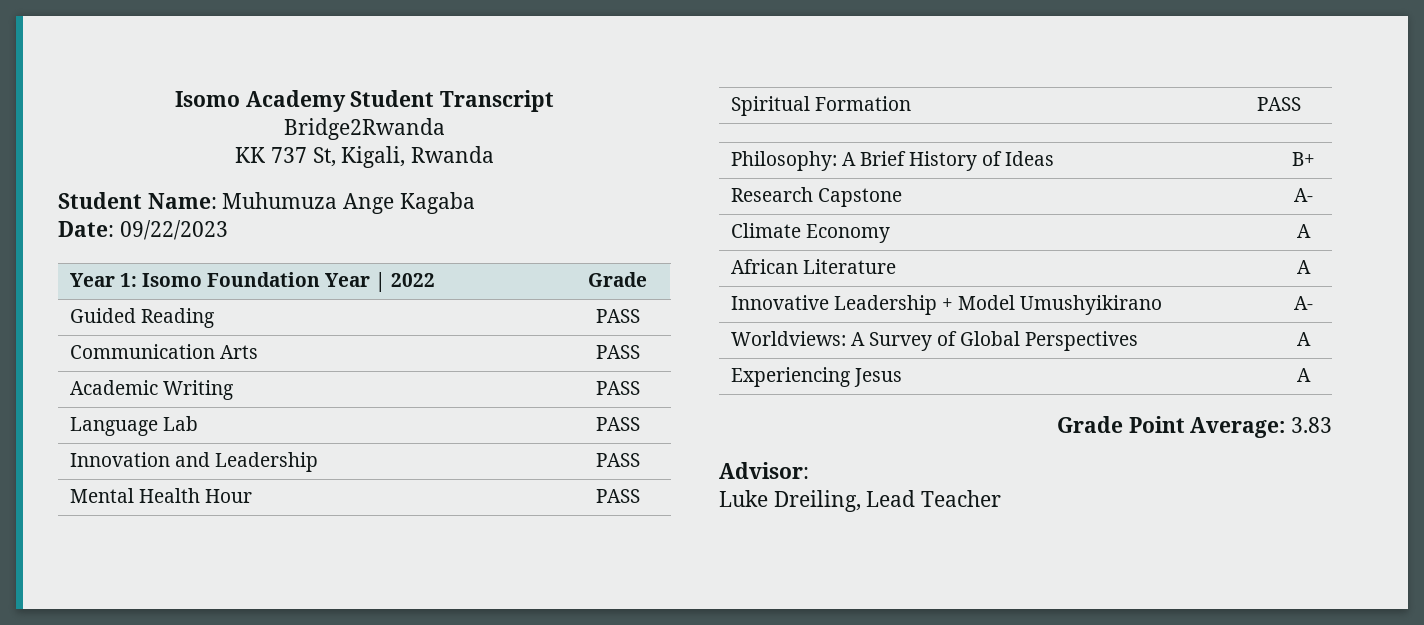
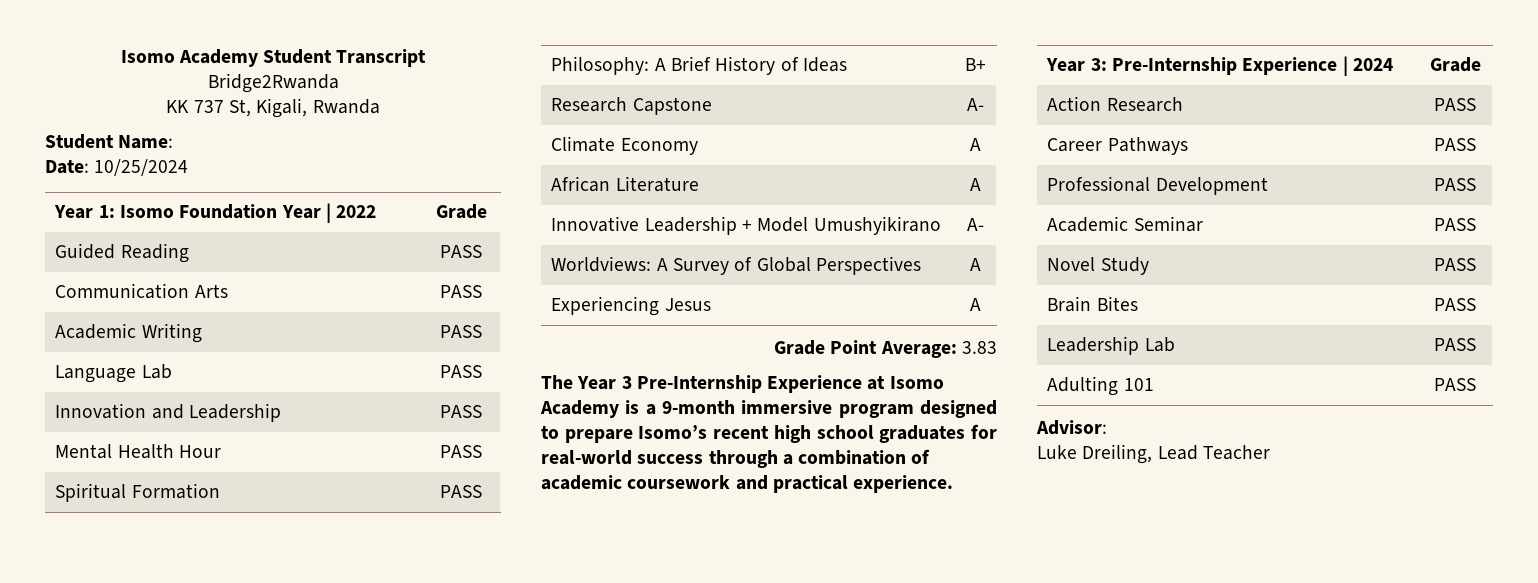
[222,192,475,214] Muhumuza Ange Kagaba -> (174, 142) none
[119,220,228,240] 09/22/2023 -> [94,159,189,176] 10/25/2024
(1332, 425) none -> [541,375,944,393] [540,400,997,418] [541,424,997,443] [541,449,931,468] [541,475,954,493] [1046,56,1393,76] [1429,57,1481,72] [1047,96,1183,112] [1434,98,1476,111] [1047,137,1188,155] [1434,138,1476,151] [1047,176,1268,195] [1434,178,1476,191] [1047,216,1203,232] [1434,218,1476,231] [1047,257,1149,275] [1434,258,1476,271] [1047,296,1138,312] [1434,298,1476,311] [1047,336,1175,355] [1434,338,1476,351] [1047,376,1154,396] [1434,378,1476,391] // The Year 3 Pre-Internship Experience at Isomo Academy is a 9-month immersive program designed to prepare Isomo’s recent high school graduates for real-world success through a combination of academic coursework and practical experience. // Year 3: Pre-Internship Experience | 2024 | Grade // Action Research | PASS // Career Pathways | PASS // Professional Development | PASS // Academic Seminar | PASS // Novel Study | PASS // Brain Bites | PASS // Leadership Lab | PASS // Adulting 101 | PASS

